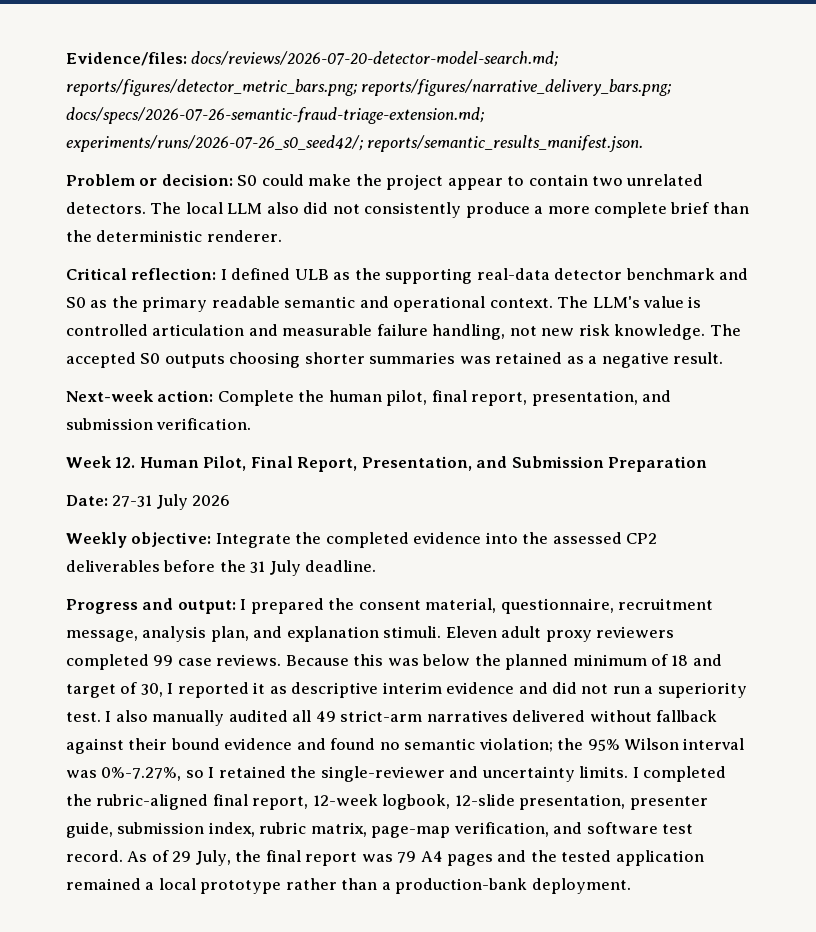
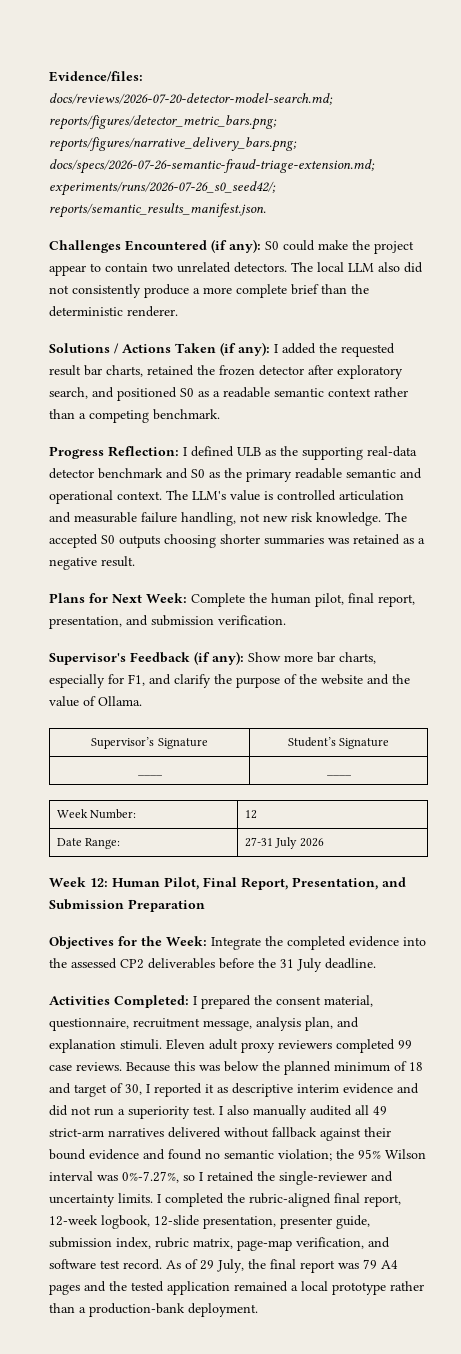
[66,174,233,186] Problem or decision: -> [49,239,261,253] Challenges Encountered (if any):
[66,268,217,280] Critical reflection: -> [49,342,395,357] [49,365,403,379] [49,387,408,401] [49,409,220,423] [49,446,179,459] Solutions / Actions Taken (if any): I added the requested result bar charts, retained the frozen detector after exploratory search, and positioned S0 as a readable semantic context rather than a competing benchmark. // Progress Reflection:
[66,390,214,402] Next-week action: -> [49,593,187,603] Plans for Next Week:
[66,456,136,468] Week 12. -> [49,651,376,665] [49,674,410,688] [49,696,142,707] [91,737,208,749] [287,737,390,749] [137,774,163,776] [326,774,352,776] [57,809,137,819] [245,810,258,819] [57,838,121,849] [245,837,324,849] [49,877,108,887] Supervisor's Feedback (if any): Show more bar charts, especially for F1, and clarify the purpose of the website and the value of Ollama. // Supervisor’s Signature | Student’s Signature // ____ | ____ // Week Number: | 12 // Date Range: | 27-31 July 2026 // Week 12:
[66,494,231,510] [66,532,212,548] Date: 27-31 July 2026 // Weekly objective: -> [49,936,207,949] Objectives for the Week:
[66,598,236,614] Progress and output: -> [49,995,189,1008] Activities Completed:

